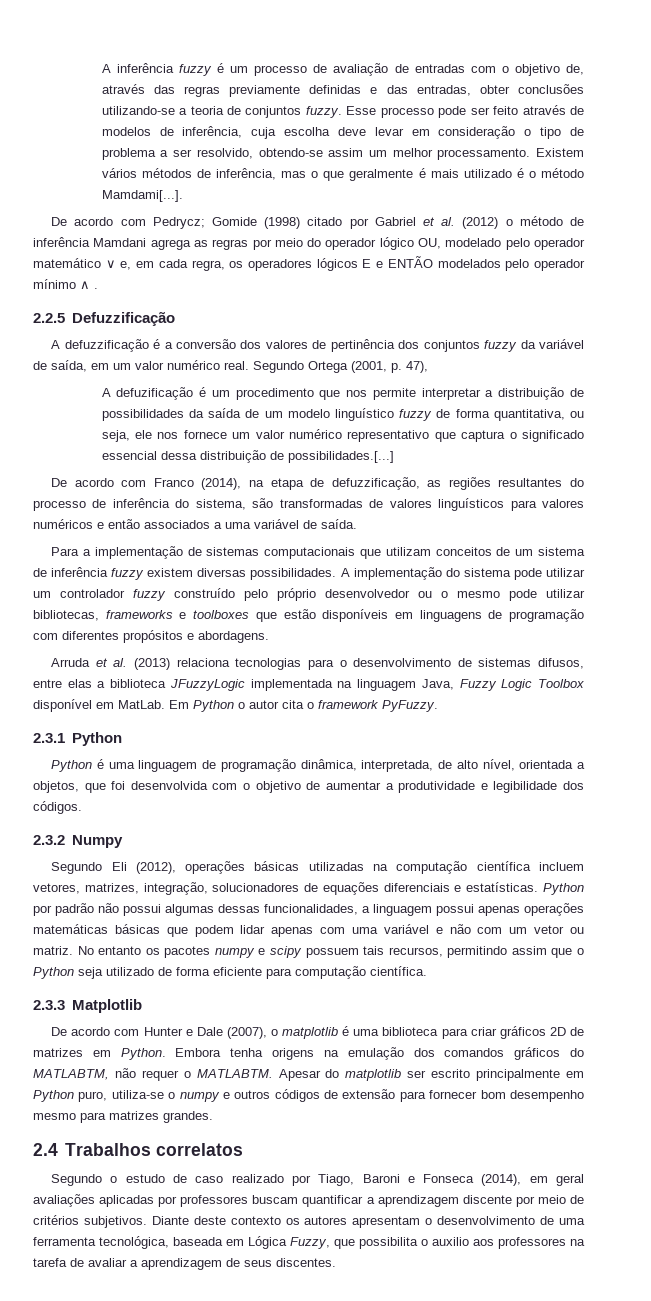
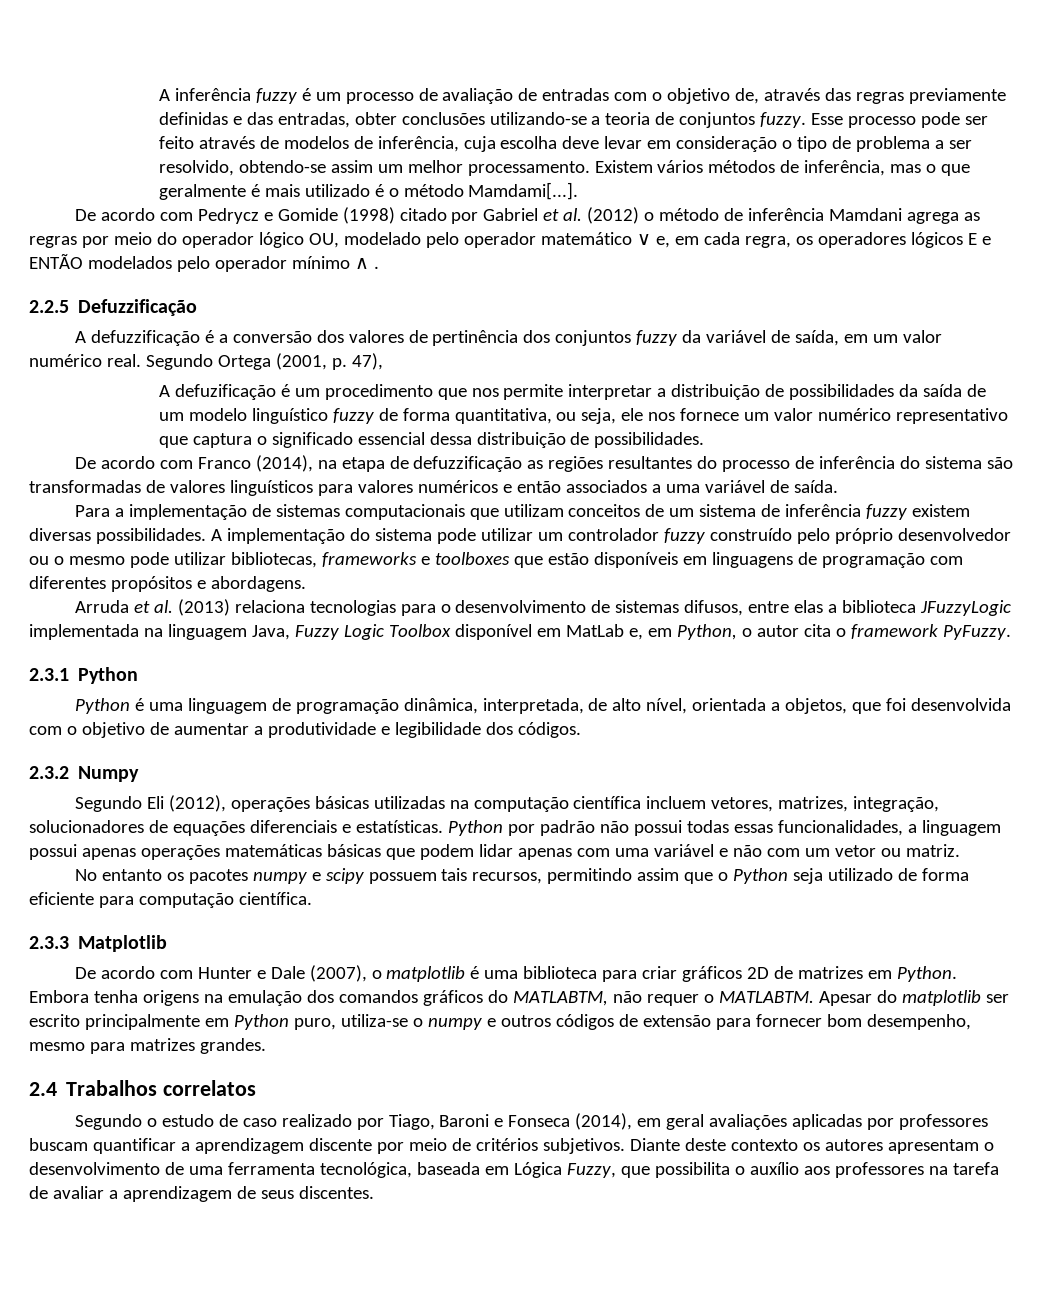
[152,217,205,229] Pedrycz; -> [197,208,273,224] Pedrycz e
[287,451,394,463] possibilidades.[...] -> [594,432,705,448] possibilidades.
[331,477,420,490] defuzzificação, -> [413,456,523,472] defuzzificação
[195,499,246,510] sistema, -> [925,456,983,469] sistema
[118,700,234,712] MatLab. Em Python -> [565,624,737,640] MatLab e, em Python,
[165,904,260,916] algumas dessas -> [686,820,773,833] todas essas
(73, 950) none -> (960, 850) //
[509,1090,584,1102] desempenho -> [866,1014,971,1030] desempenho,
[432,1237,469,1246] auxilio -> [749,1162,799,1175] auxílio

